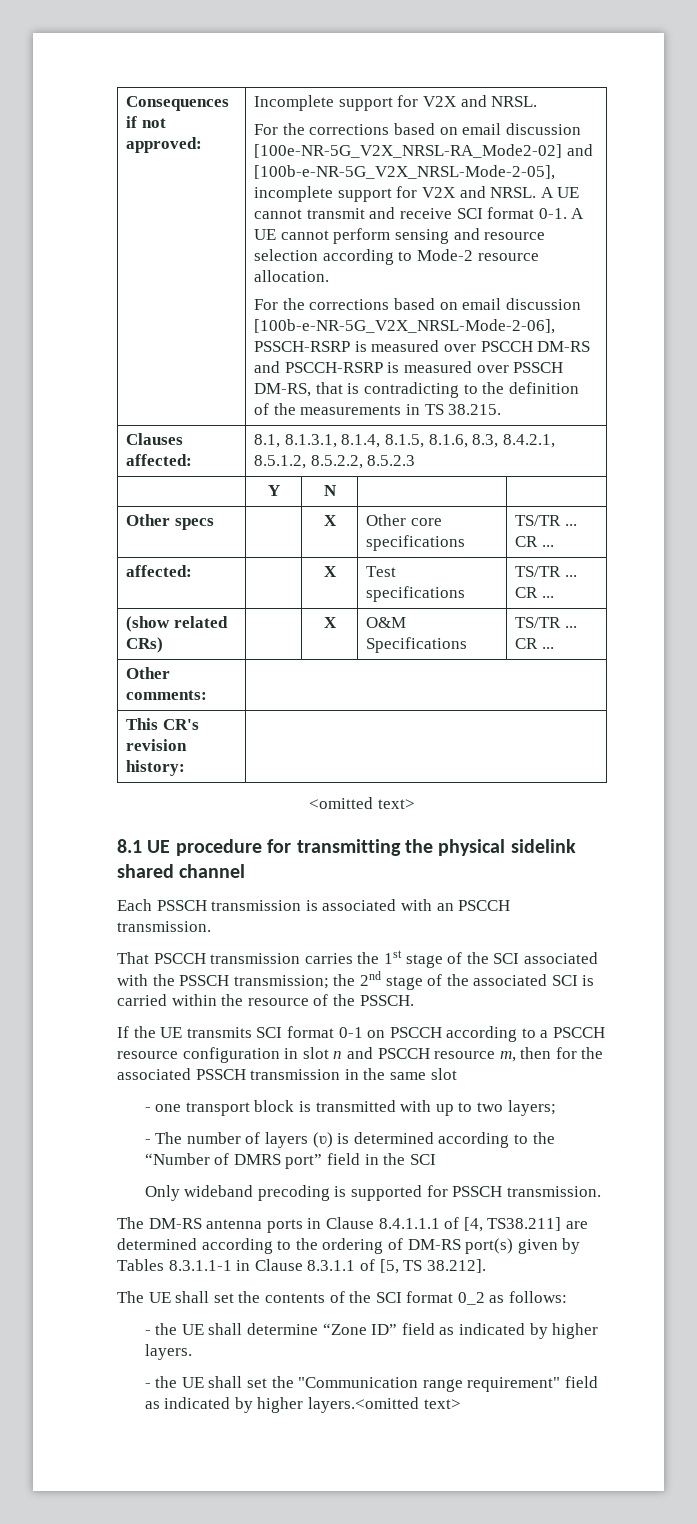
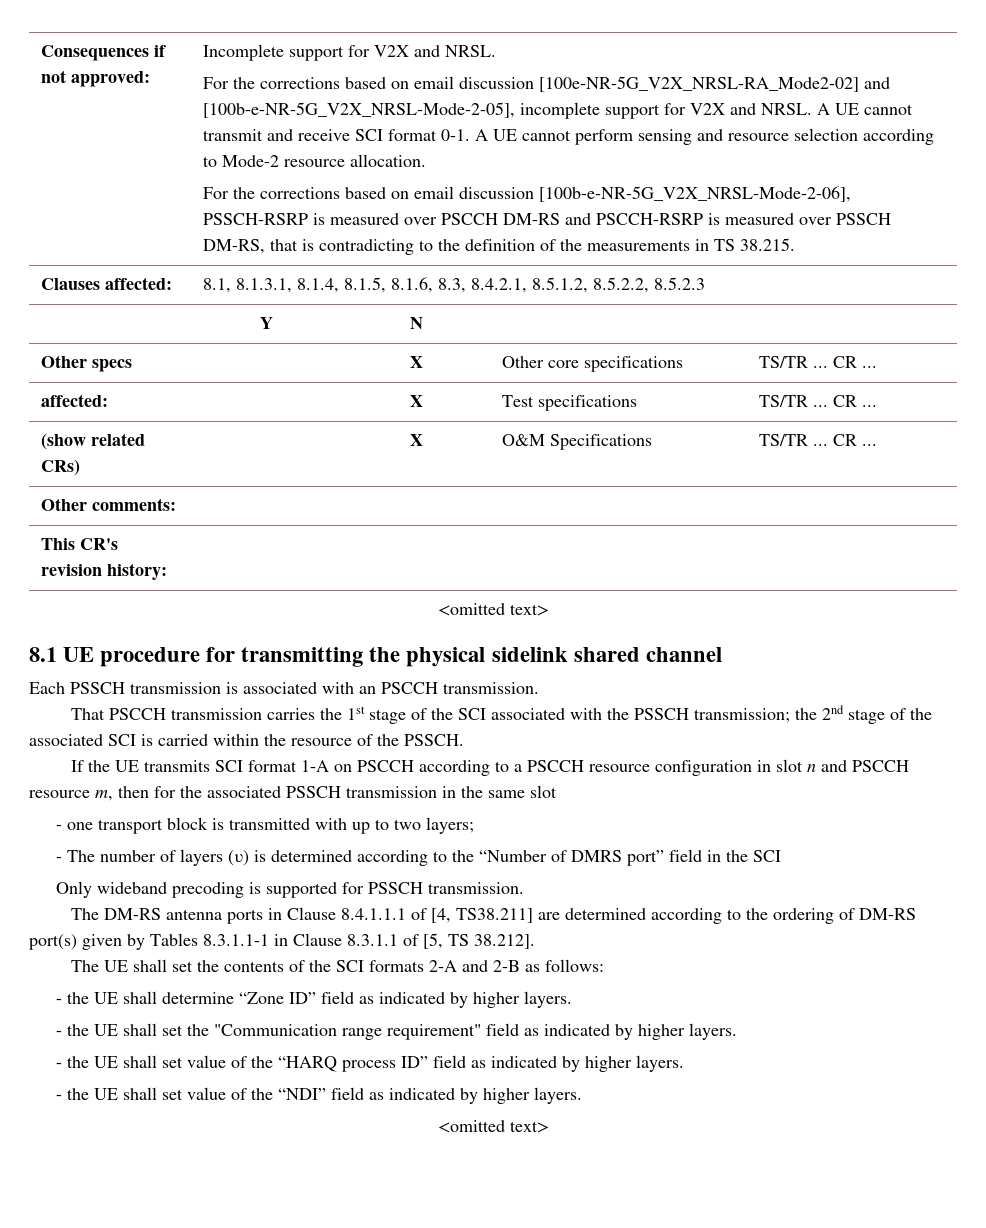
[338,1027,363,1038] 0-1 -> [301,760,330,772] 1-A
[406,1291,485,1305] format 0_2 -> [369,960,521,972] formats 2-A and 2-B
[307,1397,419,1413] layers.<omitted -> [689,1023,738,1040] [56,1055,685,1072] [56,1087,583,1104] [437,1120,505,1133] layers. // - the UE shall set value of the “HARQ process ID” field as indicated by higher layers. // - the UE shall set value of the “NDI” field as indicated by higher layers. // <omitted

